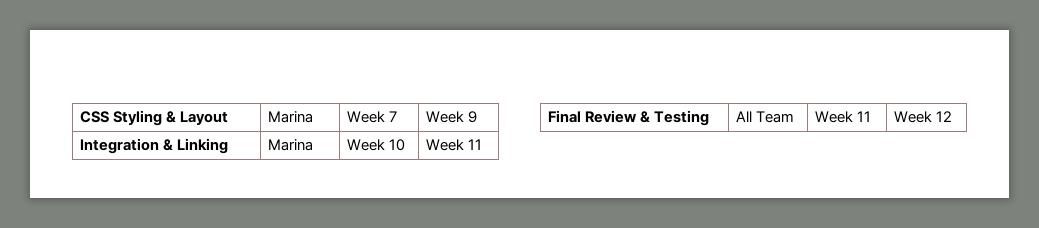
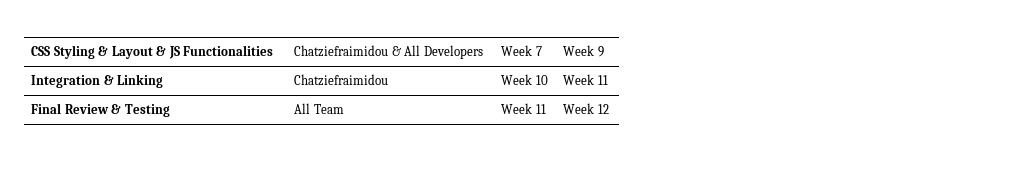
[267,111,313,123] | Marina -> [156,45,274,59] [294,45,483,59] & JS Functionalities | Chatziefraimidou & All Developers
[267,139,313,151] Marina -> [294,74,389,86] Chatziefraimidou

